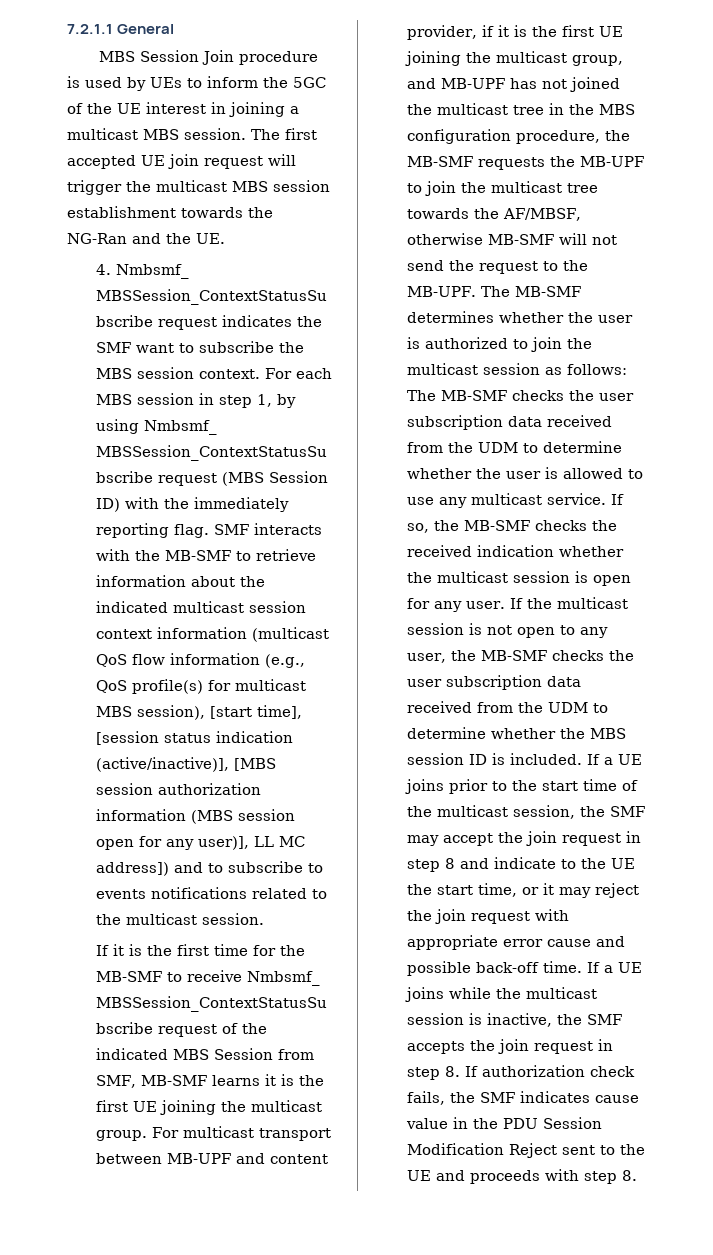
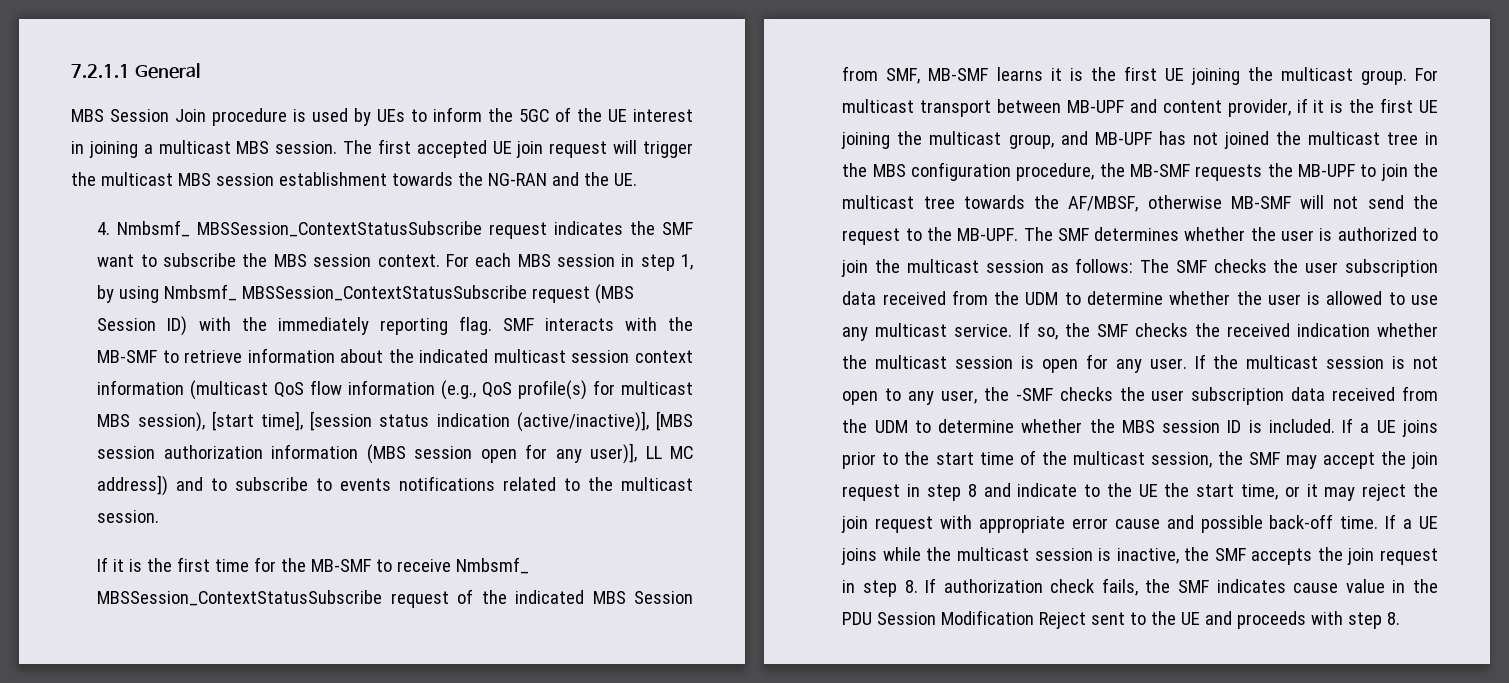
[67,233,127,244] NG-Ran -> [487,173,547,186] NG-RAN
[515,286,582,297] MB-SMF -> [1057,228,1089,241] SMF
[441,390,508,401] MB-SMF -> [1175,260,1207,273] SMF
[464,520,531,531] MB-SMF -> [1097,324,1129,337] SMF
[481,650,548,661] MB-SMF -> [1015,388,1053,401] -SMF

